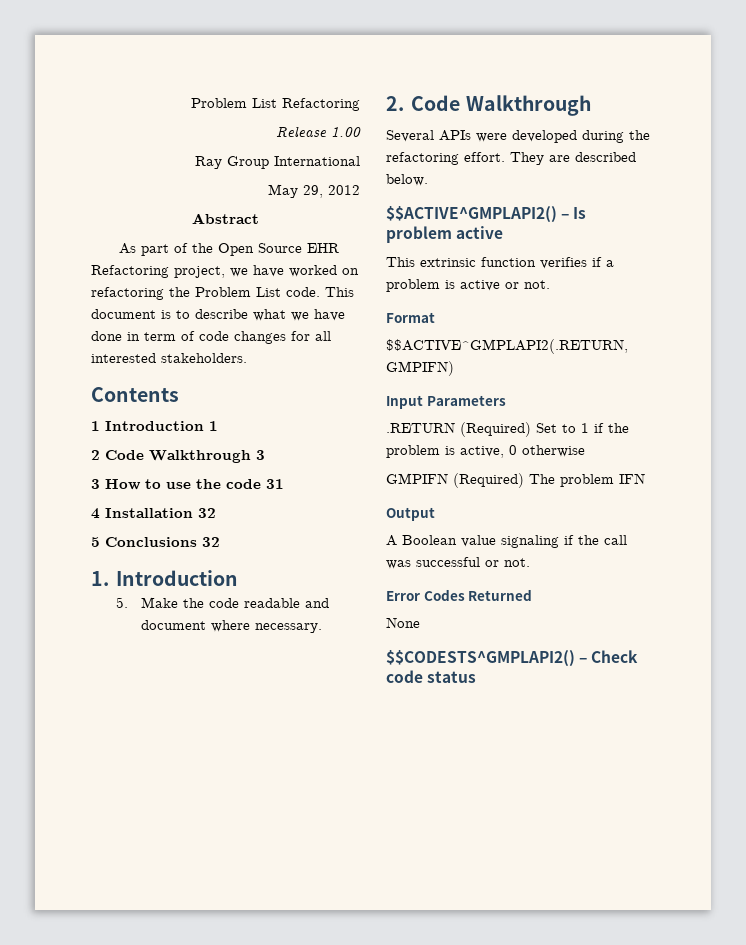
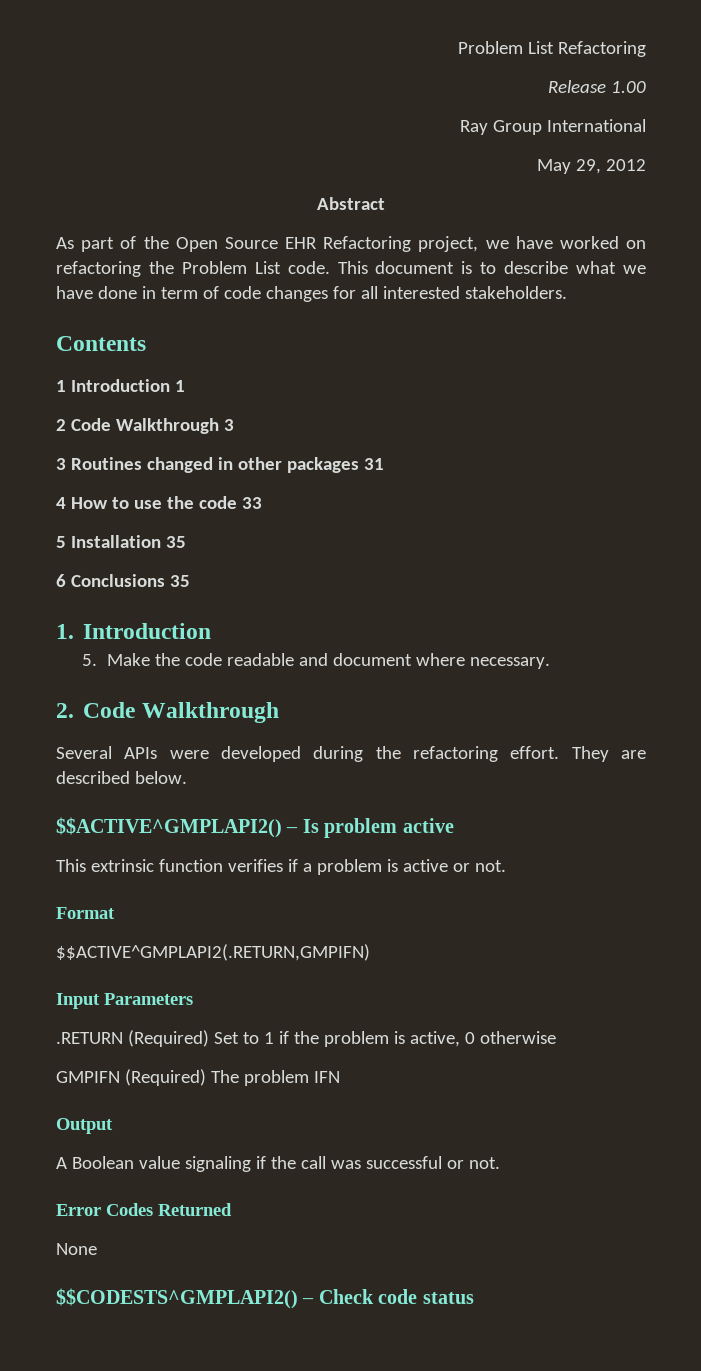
(100, 484) none -> [70,457,384,473] [56,497,66,509] Routines changed in other packages 31 // 4
[266,479,284,489] [91,508,216,519] [91,537,220,547] 31 // 4 Installation 32 // 5 Conclusions 32 -> [241,497,262,509] [56,535,186,548] [56,574,190,587] 33 // 5 Installation 35 // 6 Conclusions 35

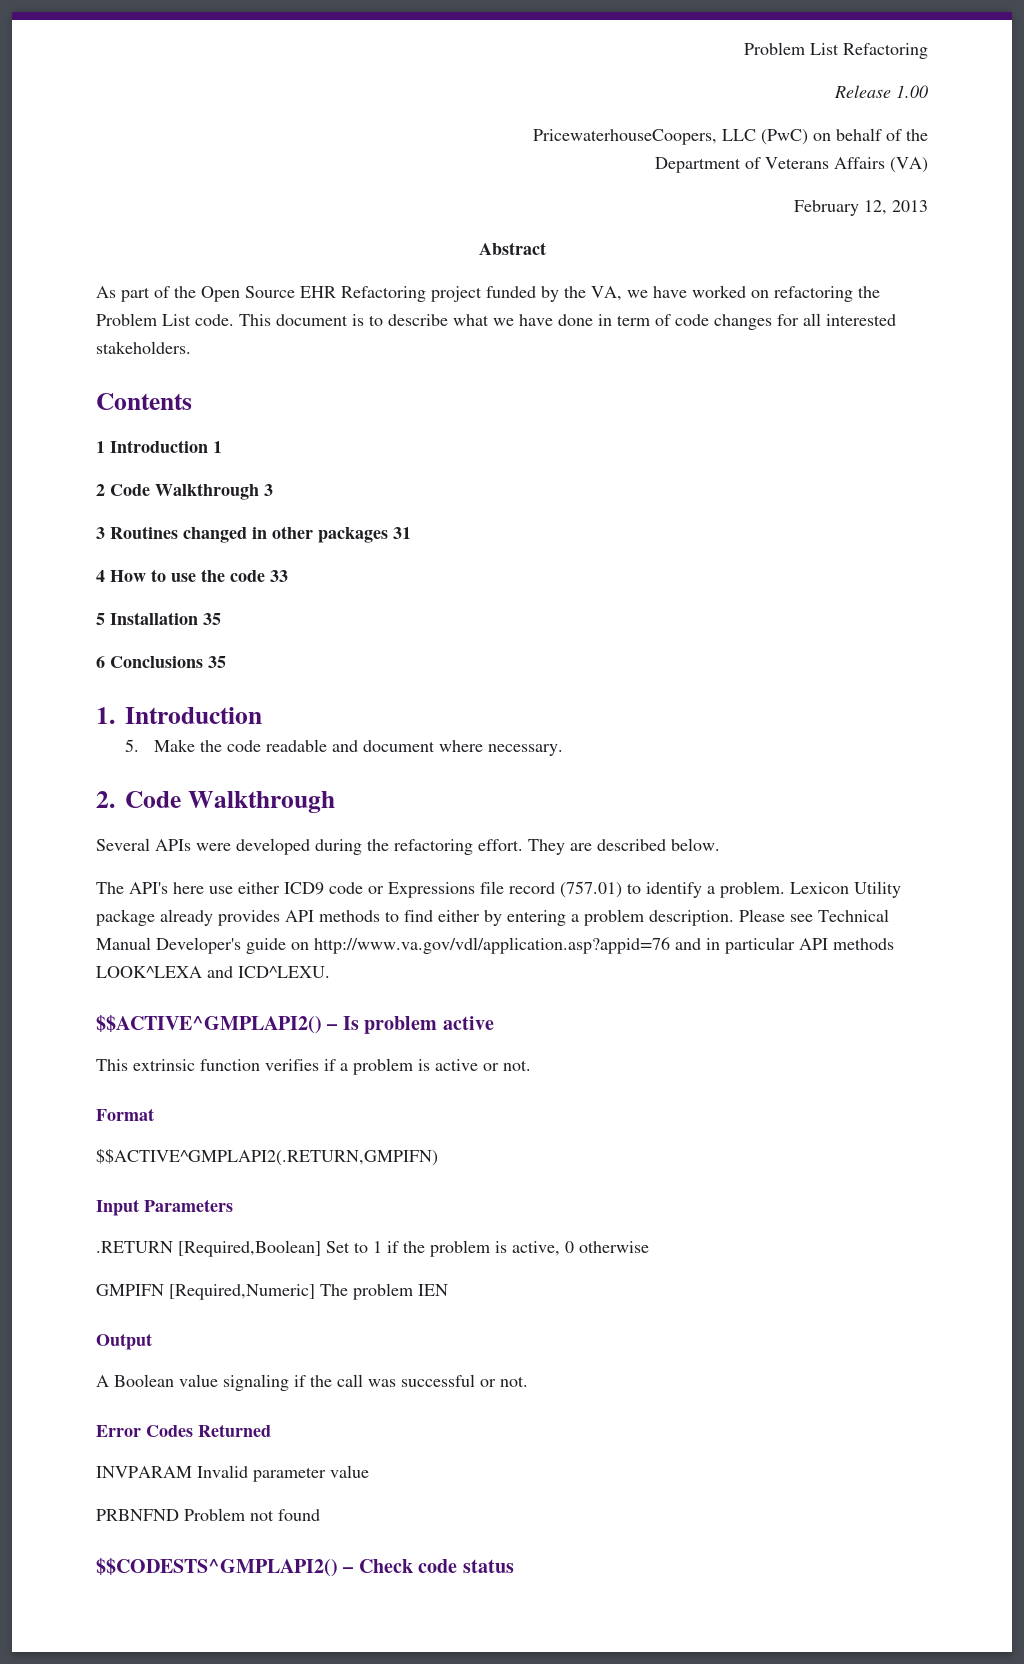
[460,119,646,135] [537,159,646,174] Ray Group International // May 29, 2012 -> [533,128,928,145] [655,157,928,173] [794,200,928,216] PricewaterhouseCoopers, LLC (PwC) on behalf of the // Department of Veterans Affairs (VA) // February 12, 2013
[418,236,479,252] project, -> [431,286,622,302] project funded by the VA,
(187, 777) none -> [96,881,901,898] [96,909,889,926] [96,937,894,954] [96,966,330,978] // The API's here use either ICD9 code or Expressions file record (757.01) to identify a problem. Lexicon Utility package already provides API methods to find either by entering a problem description. Please see Technical Manual Developer's guide on http://www.va.gov/vdl/application.asp?appid=76 and in particular API methods LOOK^LEXA and ICD^LEXU.
[127,1030,209,1047] (Required) -> [178,1240,321,1257] [Required,Boolean]
[124,1069,206,1086] (Required) -> [169,1284,315,1300] [Required,Numeric]
[313,1071,340,1083] IFN -> [418,1284,448,1296] IEN
[56,1243,97,1255] // None -> [96,1465,369,1482] [96,1508,320,1521] // INVPARAM Invalid parameter value // PRBNFND Problem not found

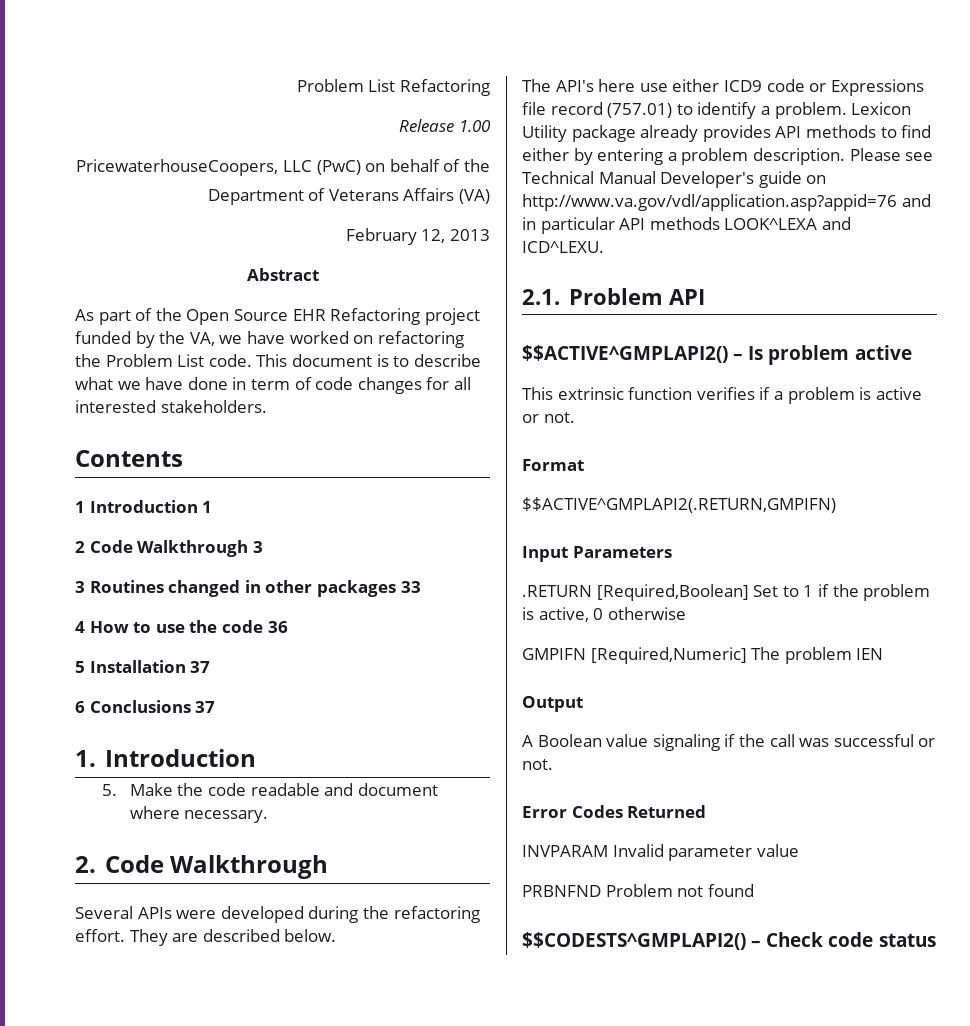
[393,527,411,539] 31 -> [400,581,421,593] 33
[270,570,288,582] 33 -> [267,621,288,633] 36
[203,613,221,625] 35 -> [190,661,211,673] 37
[208,656,226,668] 35 -> [195,701,216,713] 37
(330, 972) none -> [522,288,705,305] // 2.1. Problem API

